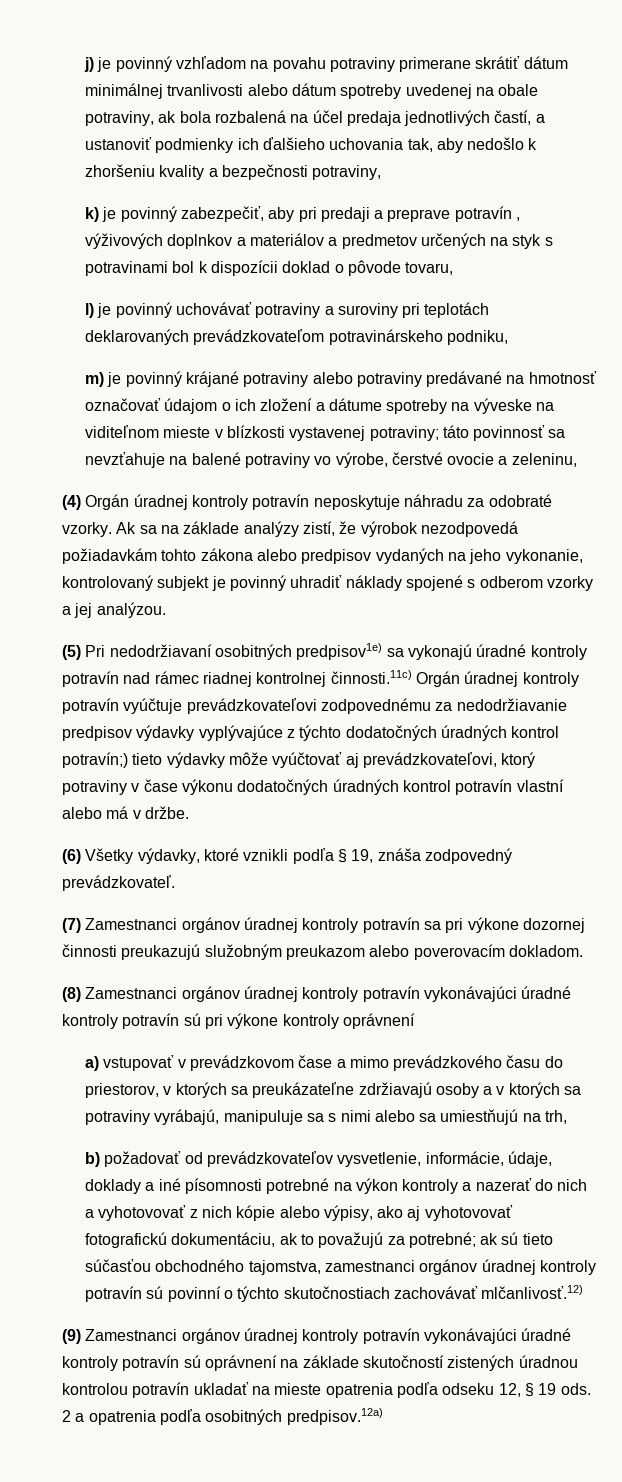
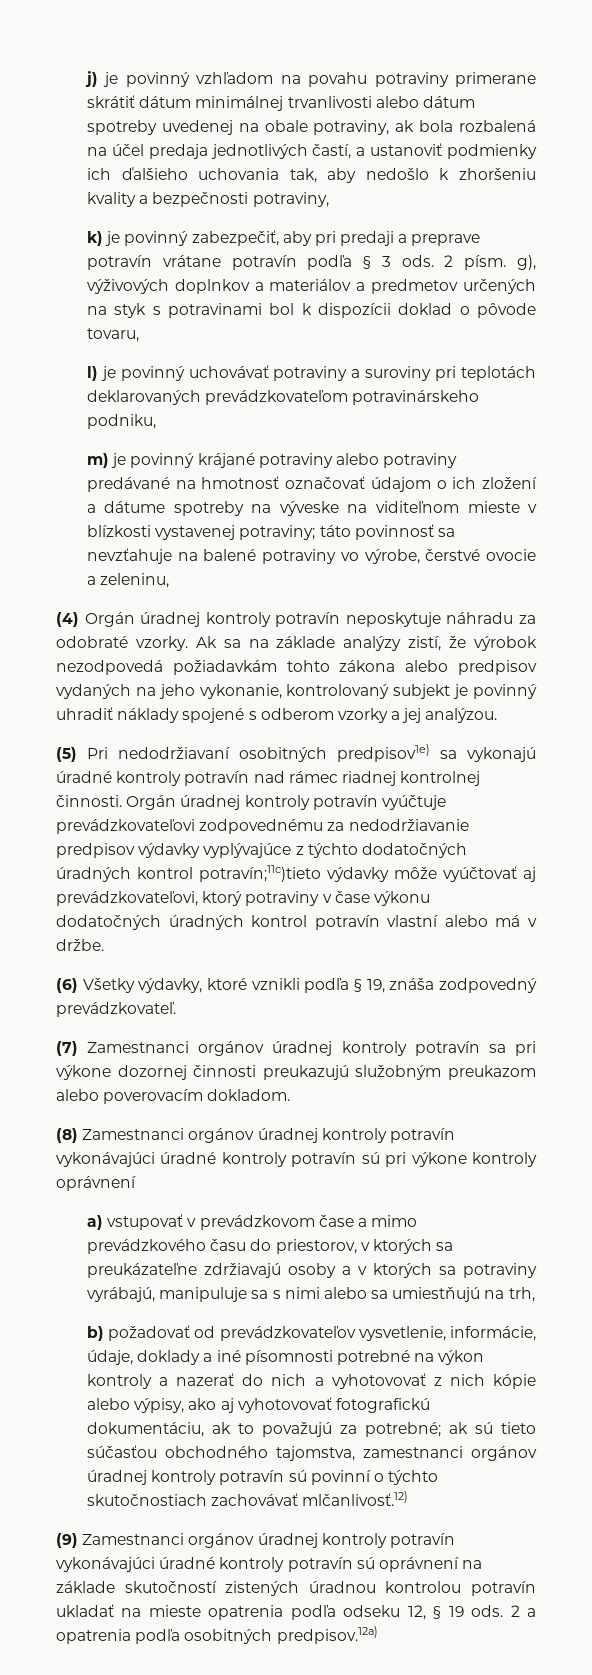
[516,217,521,221] , -> [162,255,536,270] vrátane potravín podľa § 3 ods. 2 písm. g),
[330,670,412,684] činnosti.11c) -> [56,795,122,807] činnosti.
[62,752,163,768] potravín;) tieto -> [199,865,321,882] potravín;11c)tieto

